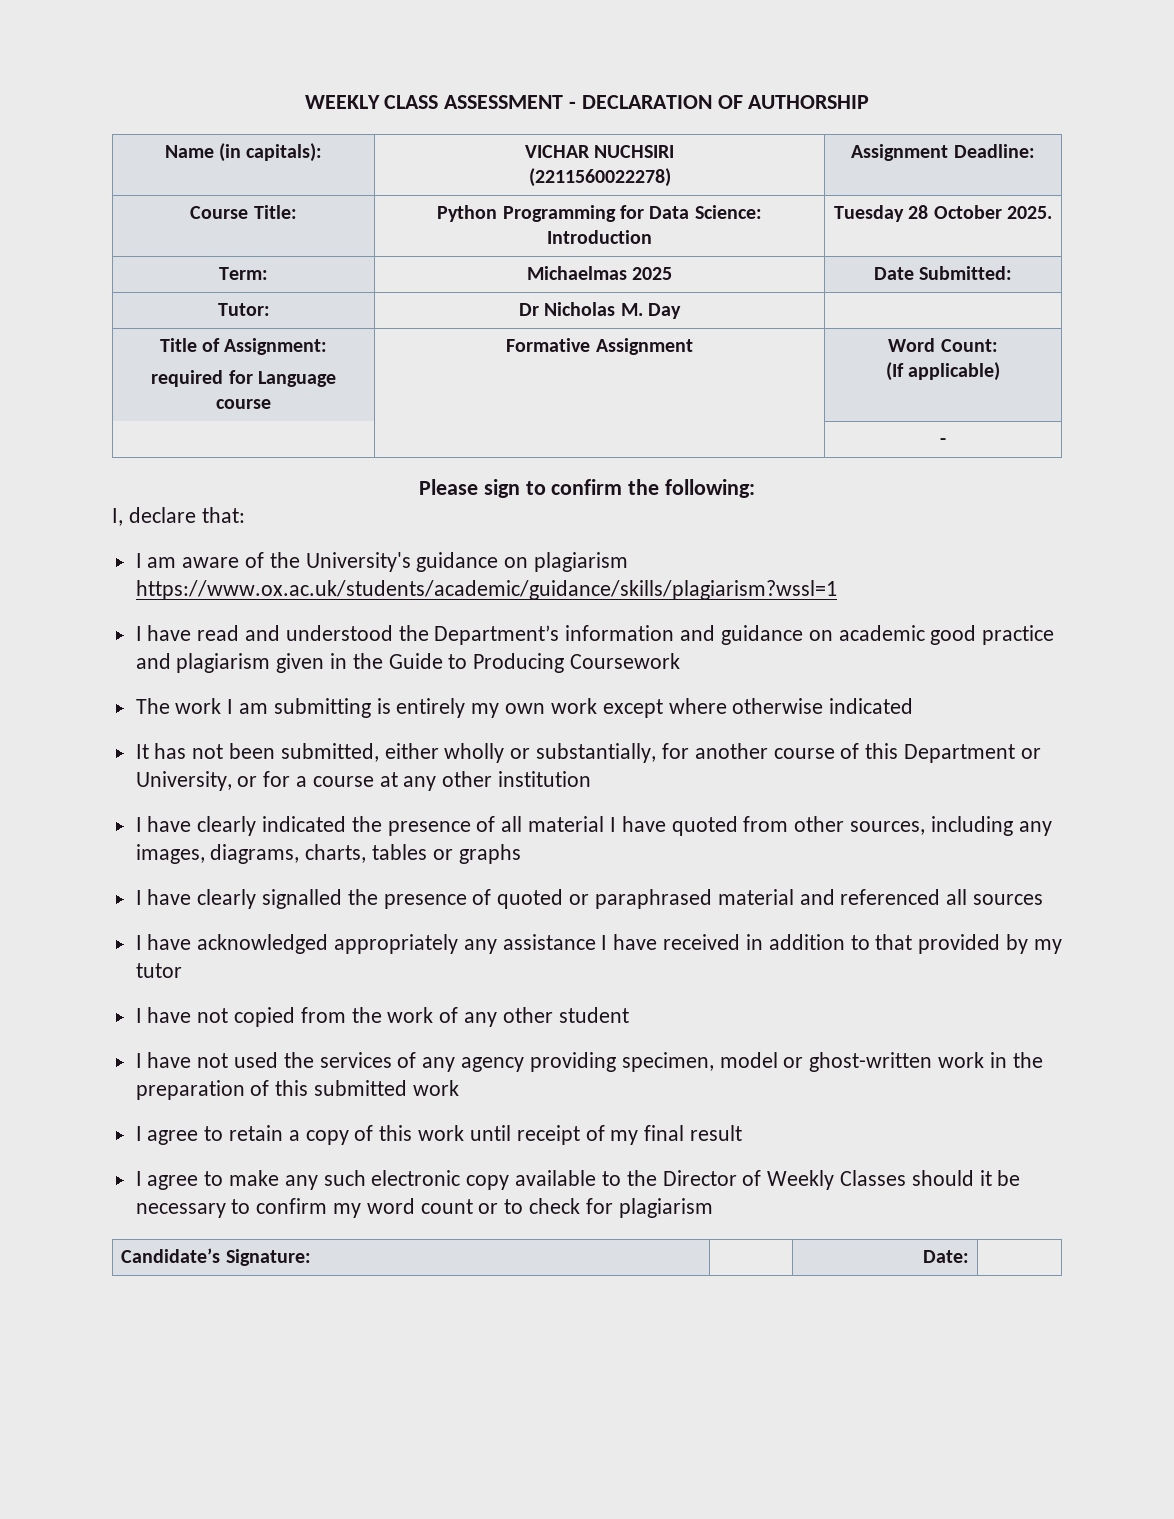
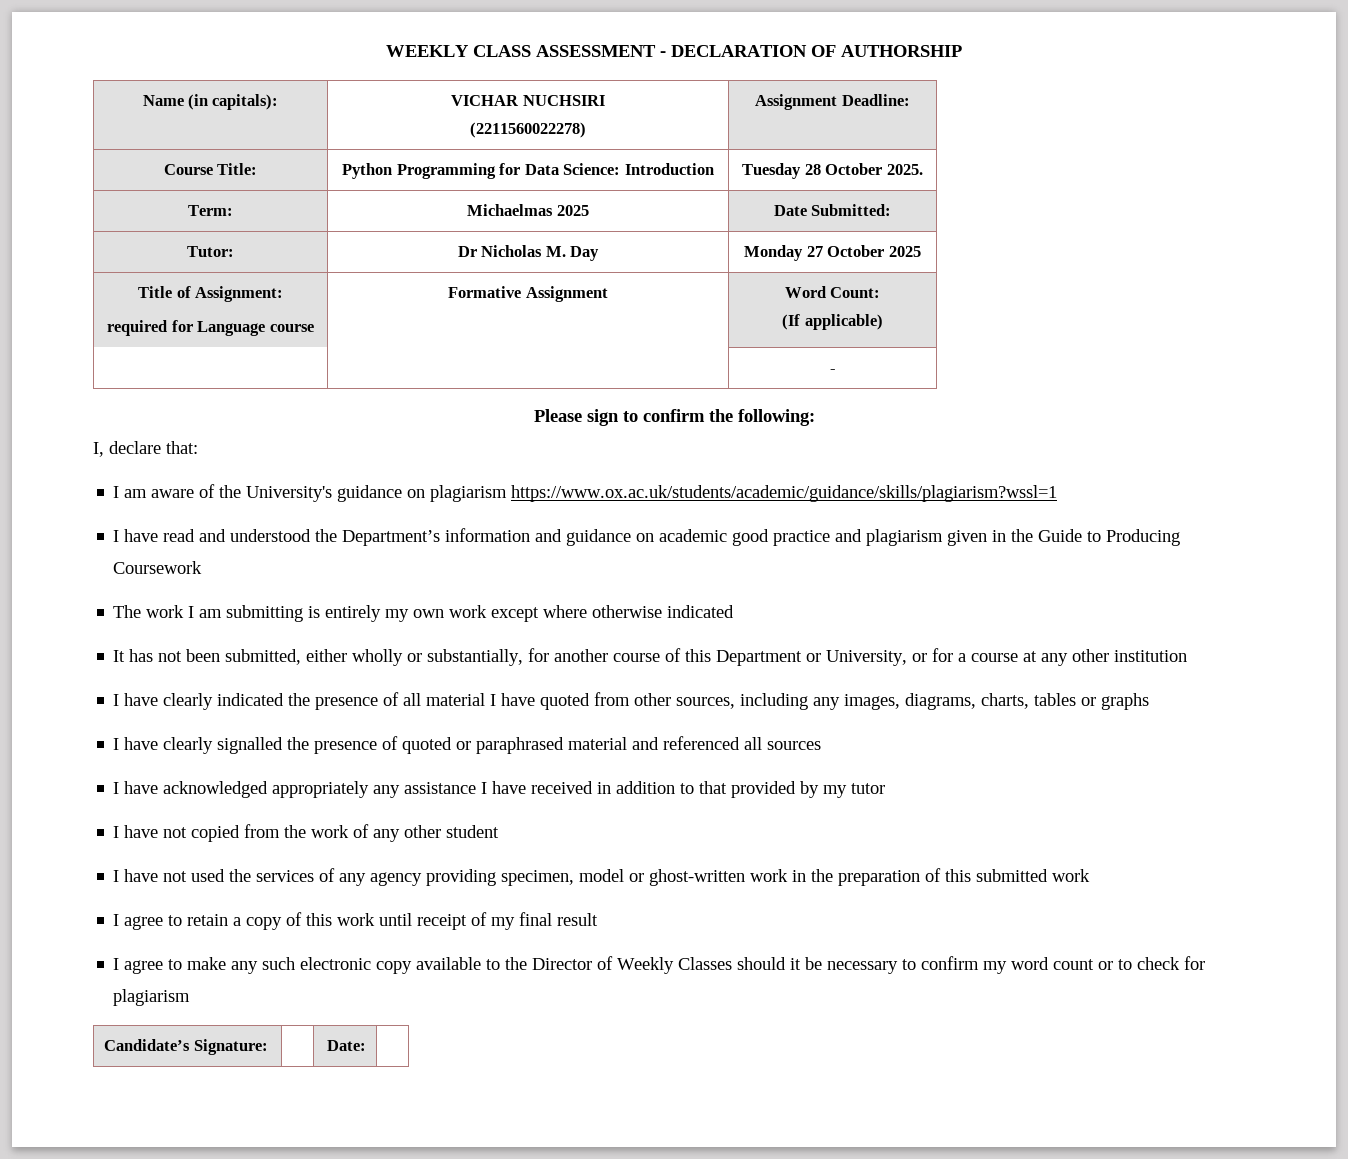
(681, 311) none -> [744,245,921,261] Monday 27 October 2025

